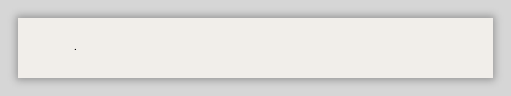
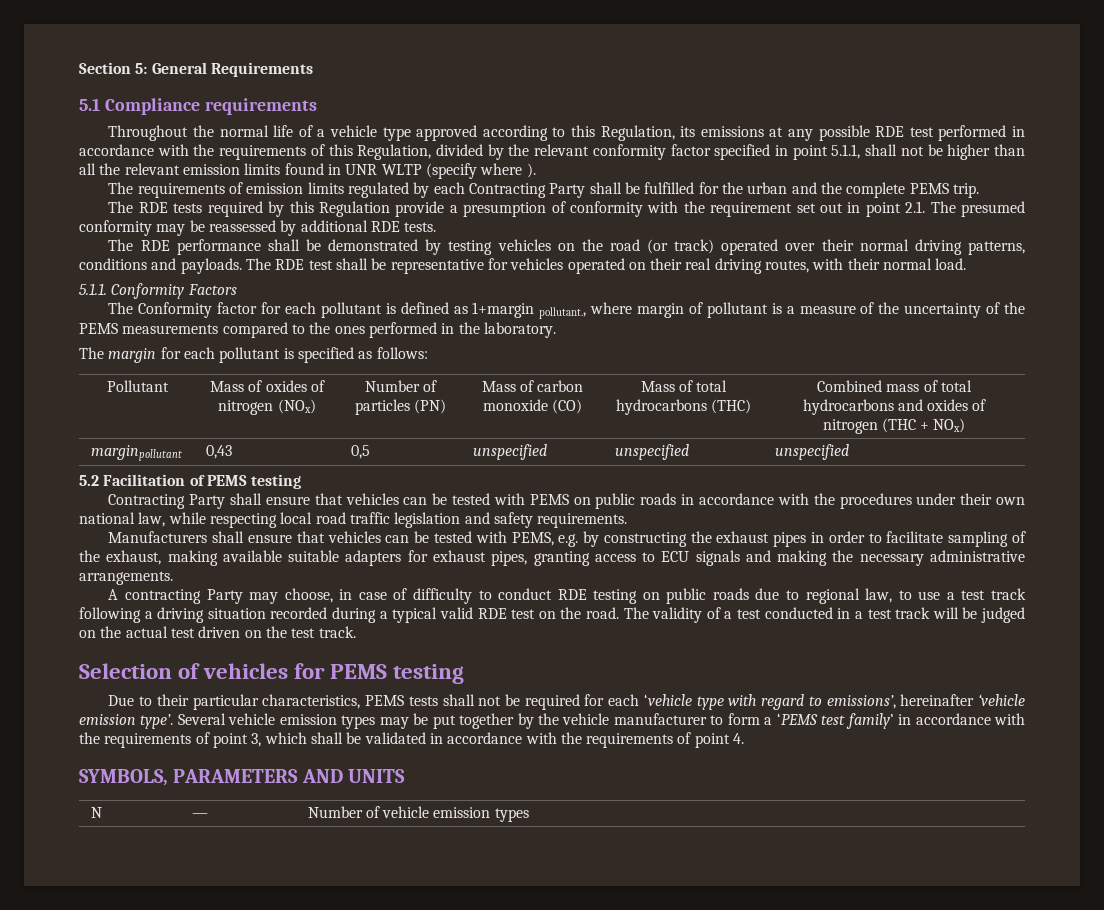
[74,48,77,50] . -> [79,62,313,77] [79,98,317,115] [108,125,1026,141] [79,144,1025,160] [79,163,536,179] [108,182,979,198] [108,201,1025,217] [79,220,437,236] [108,239,1025,255] [79,258,967,274] [79,283,237,299] [108,302,1025,319] [79,322,556,338] [79,347,428,363] [106,380,169,392] [210,380,325,392] [218,399,316,415] [364,380,438,392] [354,399,447,415] [481,380,584,392] [482,399,583,414] [640,380,728,392] [615,399,752,415] [817,380,972,392] [802,399,987,415] [822,418,966,434] [90,445,182,461] [205,445,232,459] [350,445,370,459] [472,444,547,460] [614,444,689,460] [774,444,849,460] [79,474,302,489] [108,493,1025,509] [79,512,628,528] [108,531,1026,547] [79,550,1026,566] [79,571,173,585] [108,588,1026,604] [79,607,1026,623] [79,626,356,638] [79,663,465,684] [108,694,1026,710] [79,713,1026,729] [79,732,745,748] [79,769,406,786] [90,807,102,818] [191,813,208,818] [307,806,529,822] Section 5: General Requirements // 5.1 Compliance requirements // Throughout the normal life of a vehicle type approved according to this Regulation, its emissions at any possible RDE test performed in accordance with the requirements of this Regulation, divided by the relevant conformity factor specified in point 5.1.1, shall not be higher than all the relevant emission limits found in UNR WLTP (specify where ). // The requirements of emission limits regulated by each Contracting Party shall be fulfilled for the urban and the complete PEMS trip. // The RDE tests required by this Regulation provide a presumption of conformity with the requirement set out in point 2.1. The presumed conformity may be reassessed by additional RDE tests. // The RDE performance shall be demonstrated by testing vehicles on the road (or track) operated over their normal driving patterns, conditions and payloads. The RDE test shall be representative for vehicles operated on their real driving routes, with their normal load. // 5.1.1. Conformity Factors // The Conformity factor for each pollutant is defined as 1+margin pollutant., where margin of pollutant is a measure of the uncertainty of the PEMS measurements compared to the ones performed in the laboratory. // The margin for each pollutant is specified as follows: // Pollutant | Mass of oxides of nitrogen (NOx) | Number of particles (PN) | Mass of carbon monoxide (CO) | Mass of total hydrocarbons (THC) | Combined mass of total hydrocarbons and oxides of nitrogen (THC + NOx) // marginpollutant | 0,43 | 0,5 | unspecified | unspecified | unspecified // 5.2 Facilitation of PEMS testing // Contracting Party shall ensure that vehicles can be tested with PEMS on public roads in accordance with the procedures under their own national law, while respecting local road traffic legislation and safety requirements. // Manufacturers shall ensure that vehicles can be tested with PEMS, e.g. by constructing the exhaust pipes in order to facilitate sampling of the exhaust, making available suitable adapters for exhaust pipes, granting access to ECU signals and making the necessary administrative arrangements. // A contracting Party may choose, in case of difficulty to conduct RDE testing on public roads due to regional law, to use a test track following a driving situation recorded during a typical valid RDE test on the road. The validity of a test conducted in a test track will be judged on the actual test driven on the test track. // Selection of vehicles for PEMS testing // Due to their particular characteristics, PEMS tests shall not be required for each ‘vehicle type with regard to emissions’, hereinafter ‘vehicle emission type’. Several vehicle emission types may be put together by the vehicle manufacturer to form a ‘PEMS test family’ in accordance with the requirements of point 3, which shall be validated in accordance with the requirements of point 4. // SYMBOLS, PARAMETERS AND UNITS // N | — | Number of vehicle emission types

